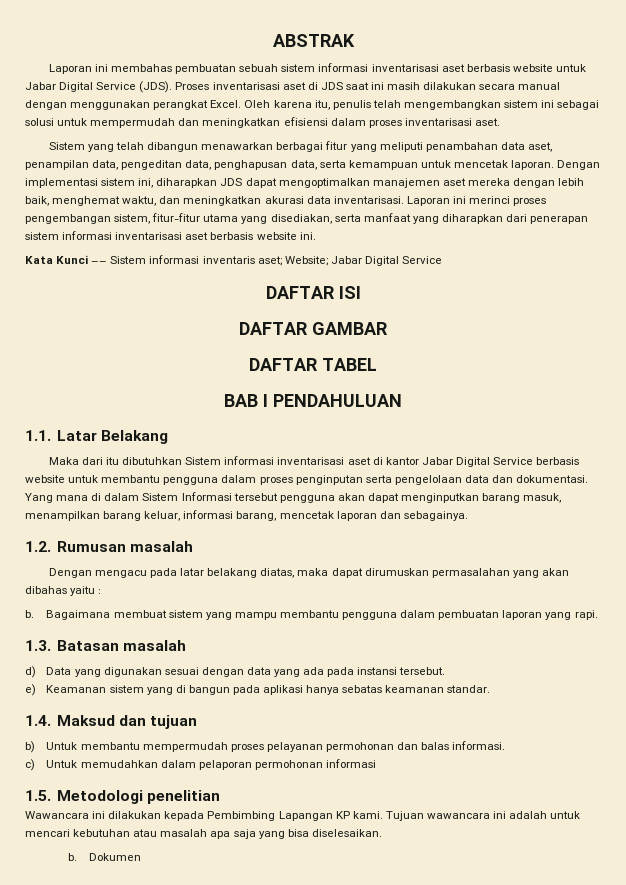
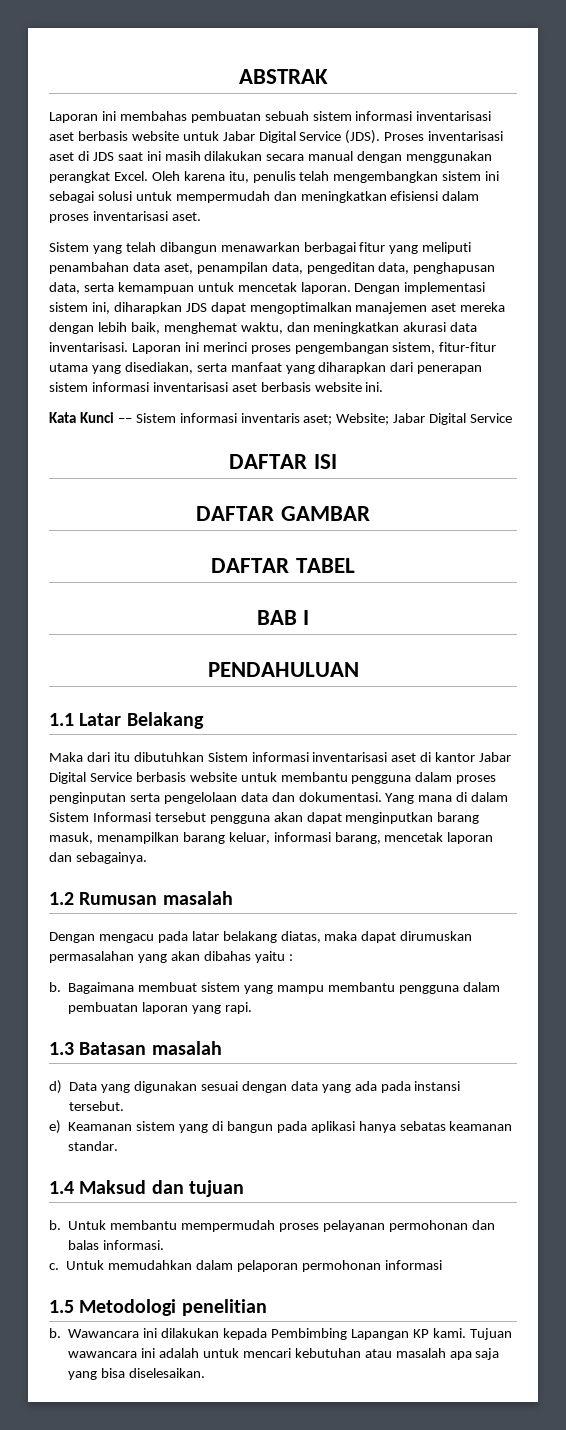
(268, 400) none -> (310, 617) //
[25,430,51,441] 1.1. -> [49,713,74,726] 1.1
[25,541,51,552] 1.2. -> [49,892,74,905] 1.2
[25,640,51,651] 1.3. -> [49,1042,74,1055] 1.3
[25,715,51,726] 1.4. -> [49,1181,74,1194] 1.4
[25,741,35,753] b) -> [49,1220,61,1230] b.
[25,759,35,771] c) -> [49,1263,59,1270] c.
[25,790,51,801] 1.5. -> [49,1300,74,1313] 1.5
(220, 797) none -> [49,1328,61,1338] b.
[67,853,142,861] // b. Dokumen -> (206, 1373) none

